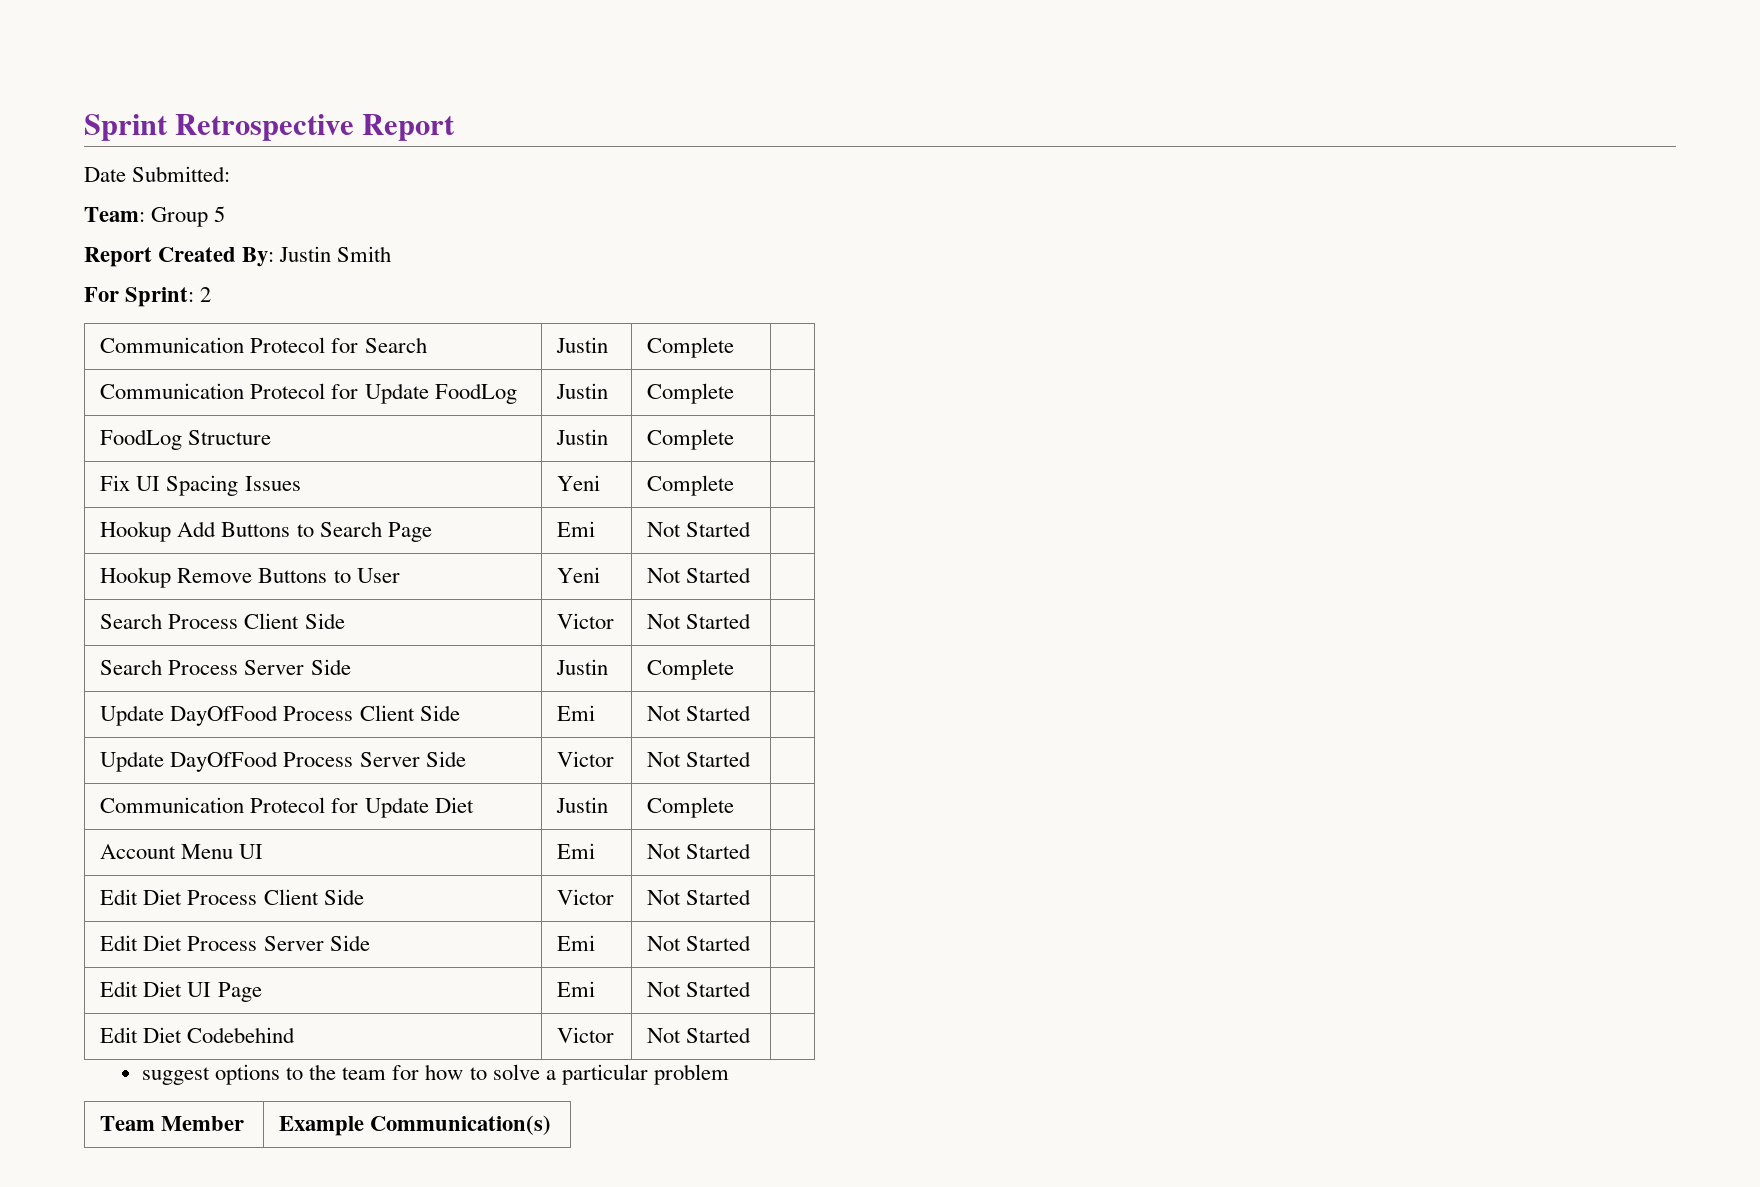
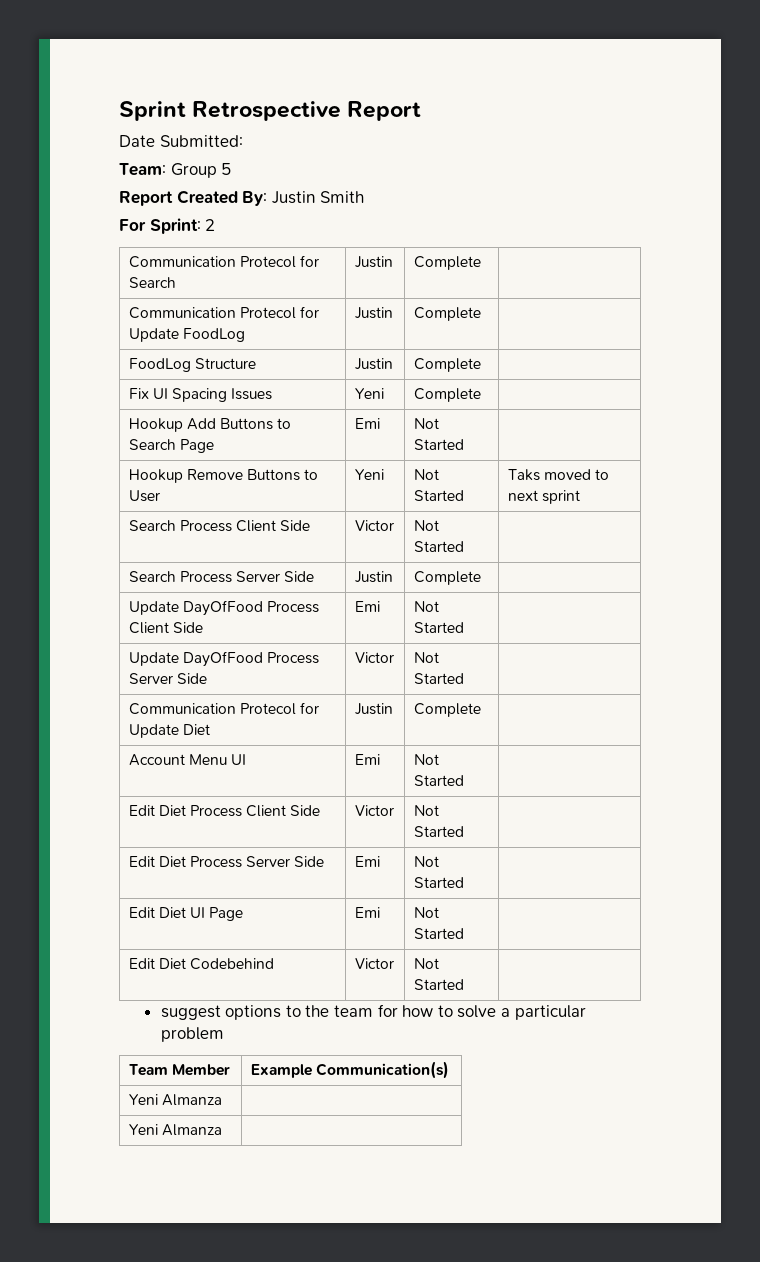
(752, 575) none -> [507,469,610,481] [507,490,580,504] Taks moved to next sprint
(552, 1125) none -> [128,1094,222,1106] [128,1124,222,1136] // Yeni Almanza | // Yeni Almanza |

